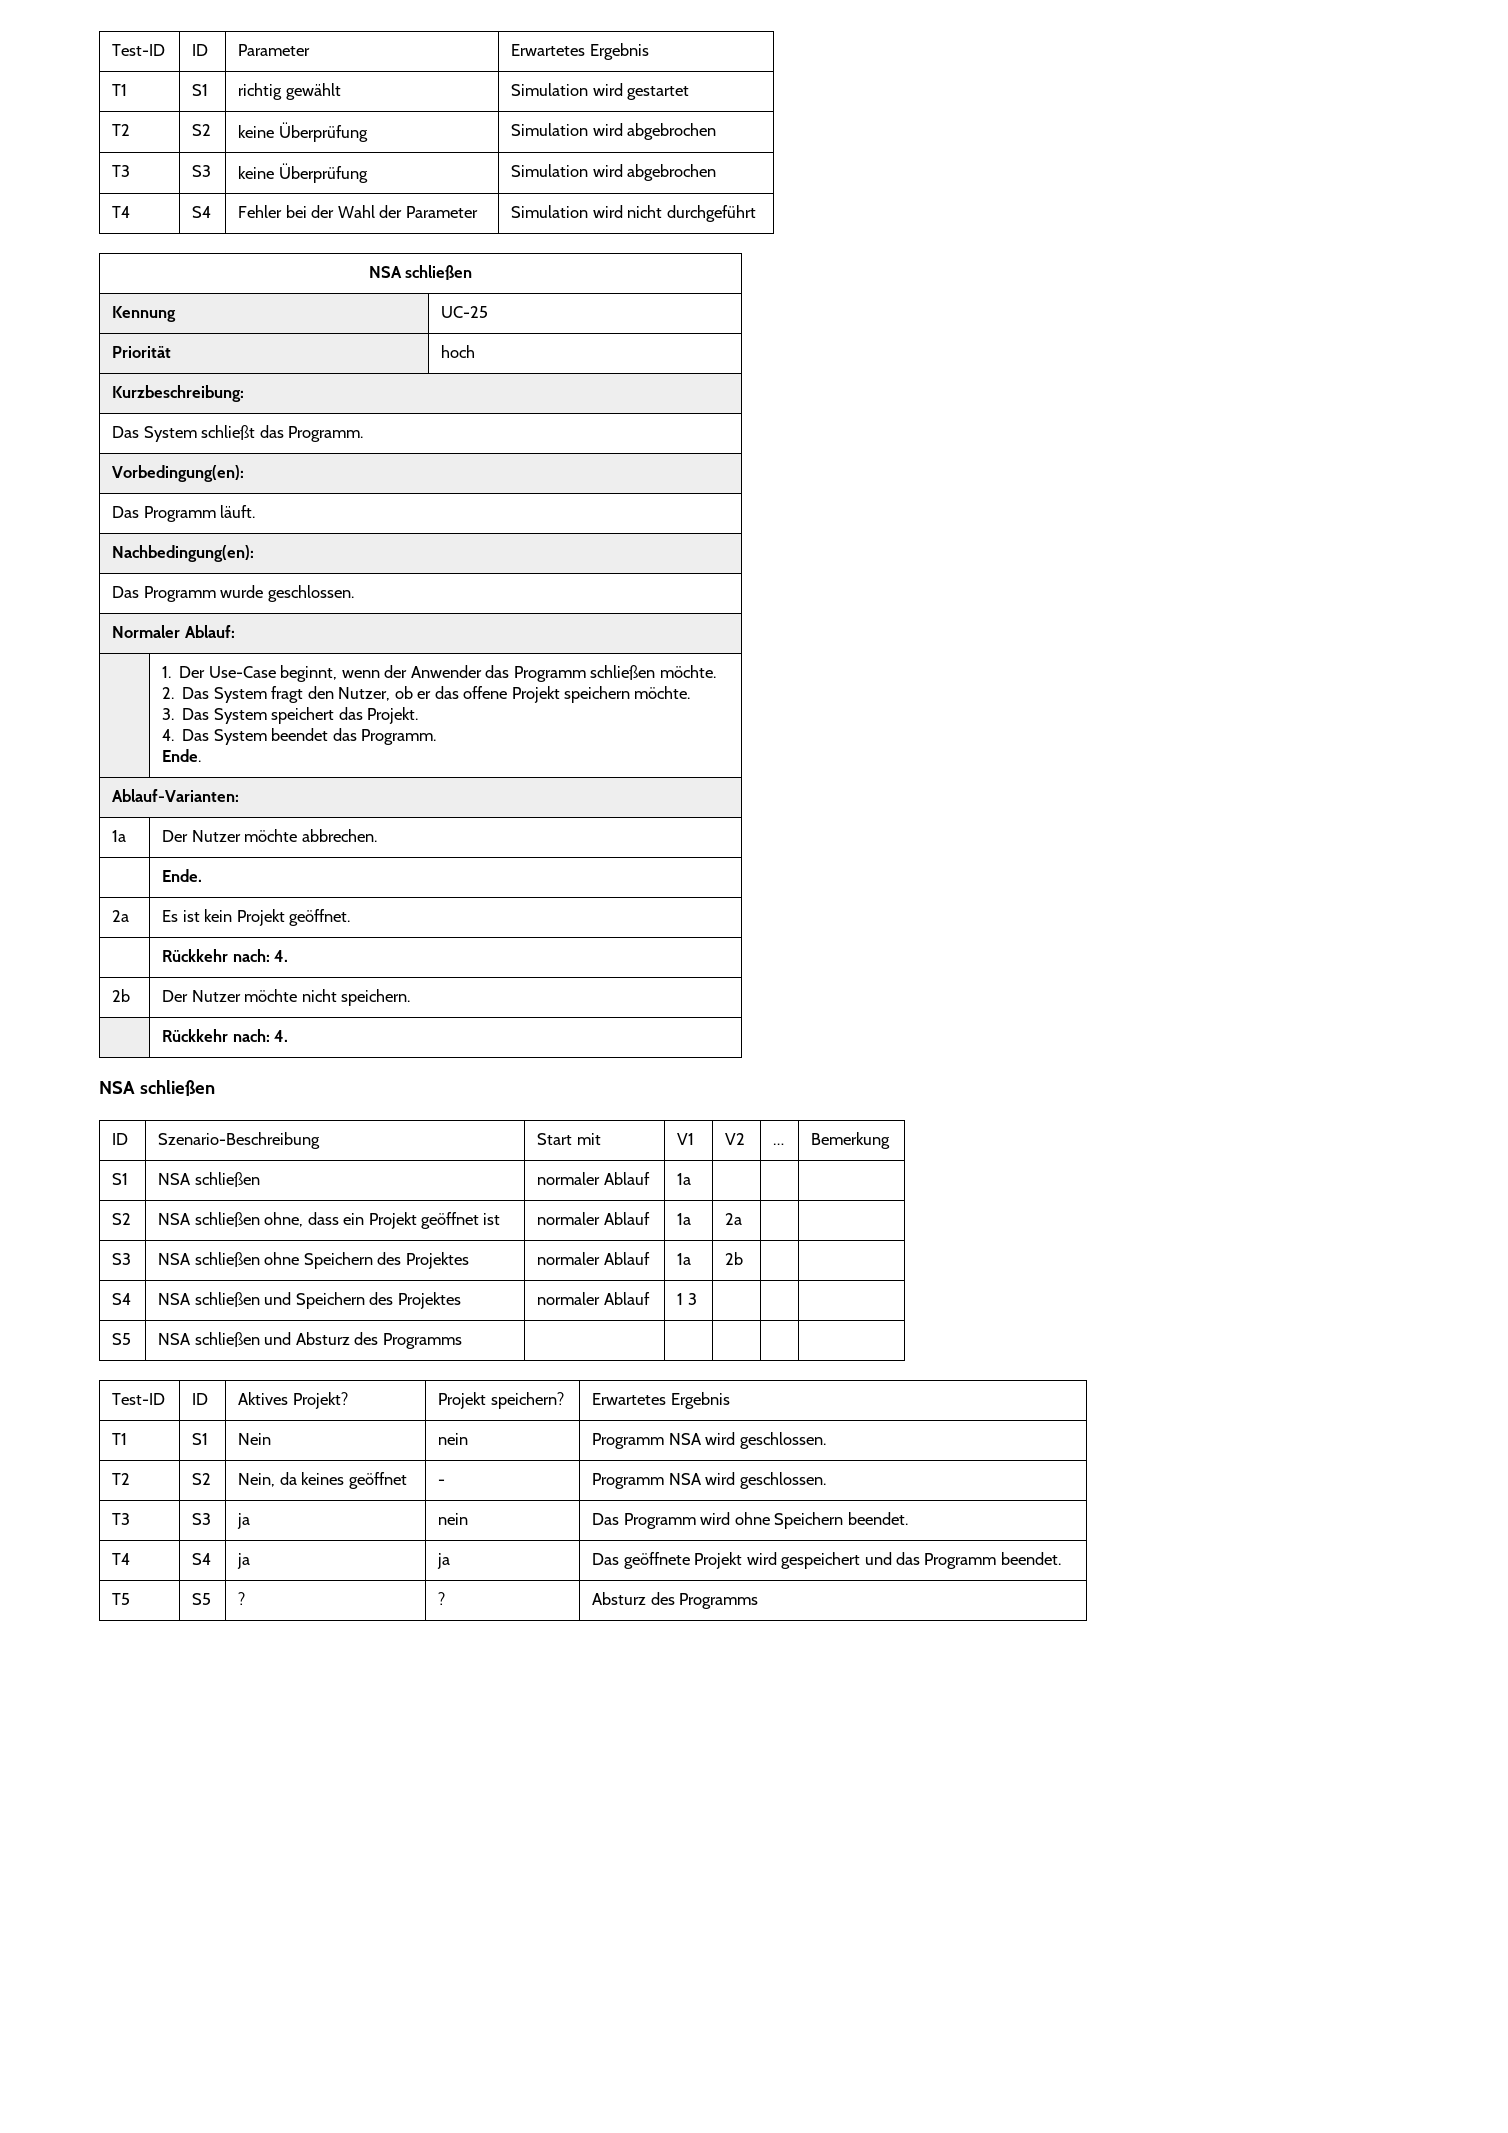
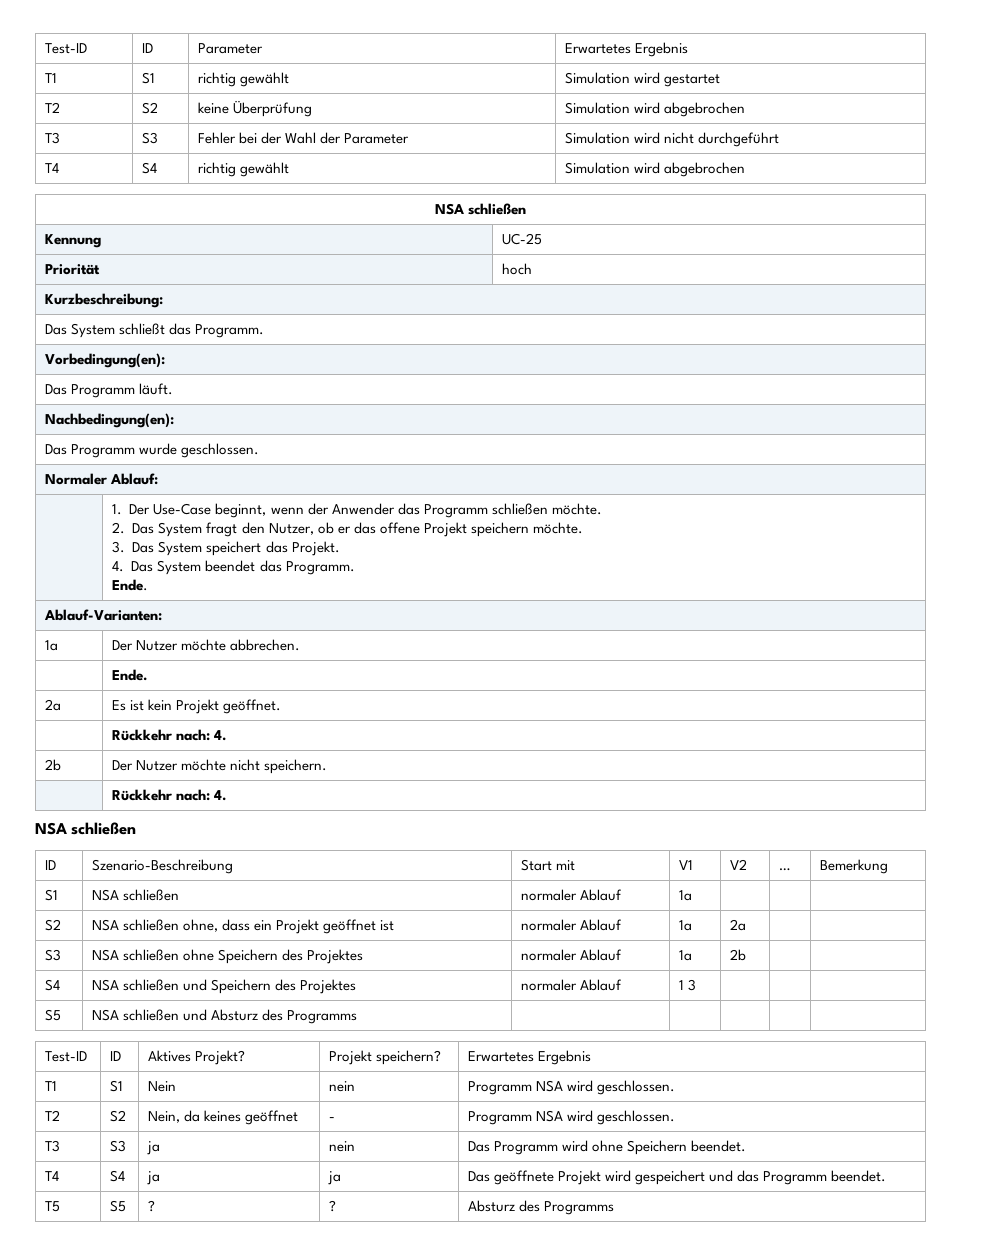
[238,163,368,183] [511,164,717,181] [112,206,131,218] [192,206,212,218] | keine Überprüfung | Simulation wird abgebrochen // T4 | S4 -> (158, 138) none
(756, 213) none -> [44,163,59,173] [141,162,157,174] [197,162,289,177] [564,162,745,177] // T4 | S4 | richtig gewählt | Simulation wird abgebrochen

